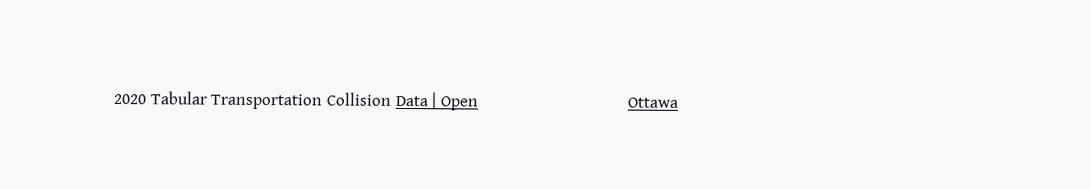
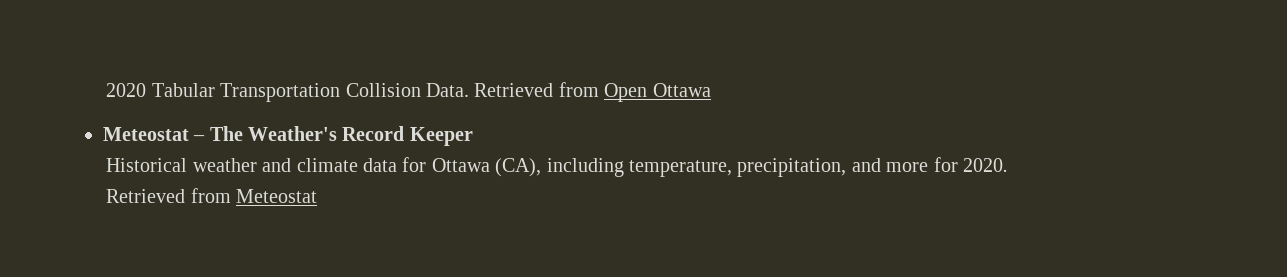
[394,92,438,110] Data | -> [426,82,599,97] Data. Retrieved from
(679, 102) none -> [102,126,473,146] [106,157,1009,177] [106,188,318,203] // Meteostat – The Weather's Record Keeper // Historical weather and climate data for Ottawa (CA), including temperature, precipitation, and more for 2020. // Retrieved from Meteostat

